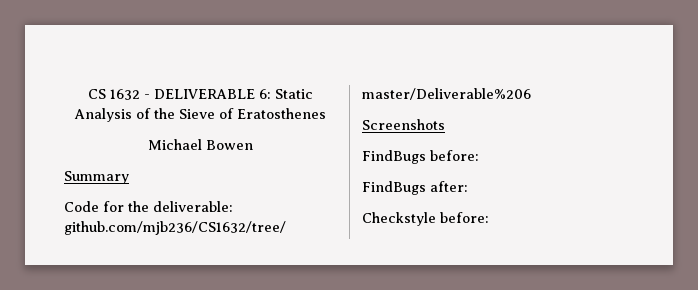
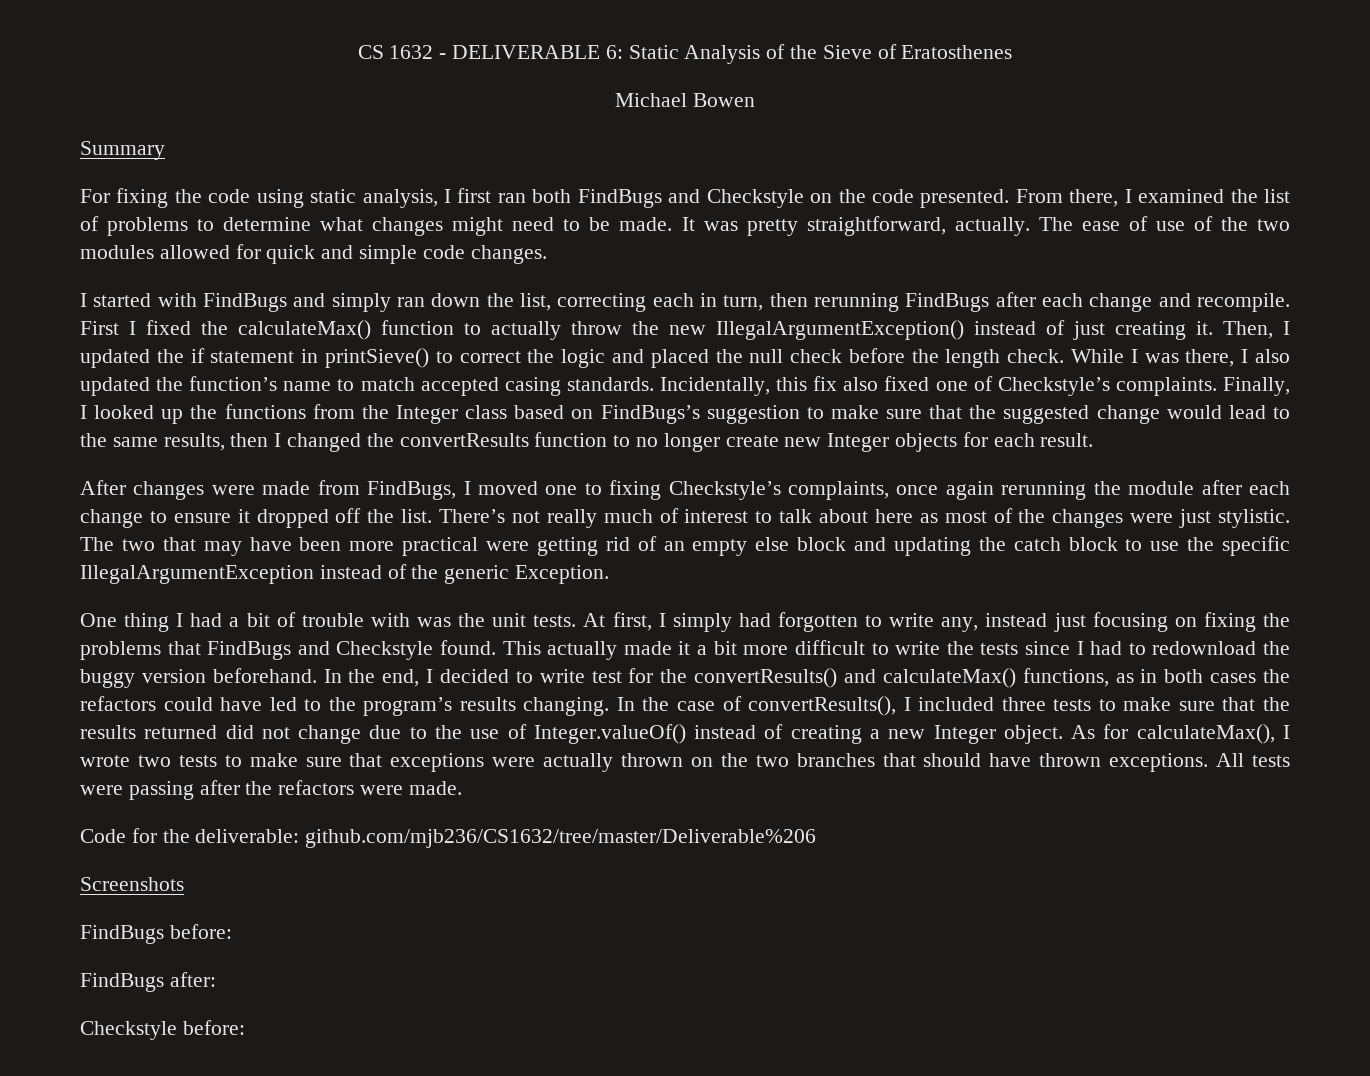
(129, 177) none -> [80,188,1290,208] [80,216,1290,236] [80,244,547,264] [80,292,1290,312] [80,320,1290,340] [80,348,1290,368] [80,376,1290,396] [80,404,1291,424] [80,432,1094,452] [80,480,1291,500] [80,508,1291,528] [80,536,1290,556] [80,564,610,584] [80,612,1290,632] [80,640,1290,660] [80,668,1291,688] [80,696,1290,716] [80,724,1291,744] [80,753,1291,772] [80,780,462,800] // For fixing the code using static analysis, I first ran both FindBugs and Checkstyle on the code presented. From there, I examined the list of problems to determine what changes might need to be made. It was pretty straightforward, actually. The ease of use of the two modules allowed for quick and simple code changes. // I started with FindBugs and simply ran down the list, correcting each in turn, then rerunning FindBugs after each change and recompile. First I fixed the calculateMax() function to actually throw the new IllegalArgumentException() instead of just creating it. Then, I updated the if statement in printSieve() to correct the logic and placed the null check before the length check. While I was there, I also updated the function’s name to match accepted casing standards. Incidentally, this fix also fixed one of Checkstyle’s complaints. Finally, I looked up the functions from the Integer class based on FindBugs’s suggestion to make sure that the suggested change would lead to the same results, then I changed the convertResults function to no longer create new Integer objects for each result. // After changes were made from FindBugs, I moved one to fixing Checkstyle’s complaints, once again rerunning the module after each change to ensure it dropped off the list. There’s not really much of interest to talk about here as most of the changes were just stylistic. The two that may have been more practical were getting rid of an empty else block and updating the catch block to use the specific IllegalArgumentException instead of the generic Exception. // One thing I had a bit of trouble with was the unit tests. At first, I simply had forgotten to write any, instead just focusing on fixing the problems that FindBugs and Checkstyle found. This actually made it a bit more difficult to write the tests since I had to redownload the buggy version beforehand. In the end, I decided to write test for the convertResults() and calculateMax() functions, as in both cases the refactors could have led to the program’s results changing. In the case of convertResults(), I included three tests to make sure that the results returned did not change due to the use of Integer.valueOf() instead of creating a new Integer object. As for calculateMax(), I wrote two tests to make sure that exceptions were actually thrown on the two branches that should have thrown exceptions. All tests were passing after the refactors were made.

